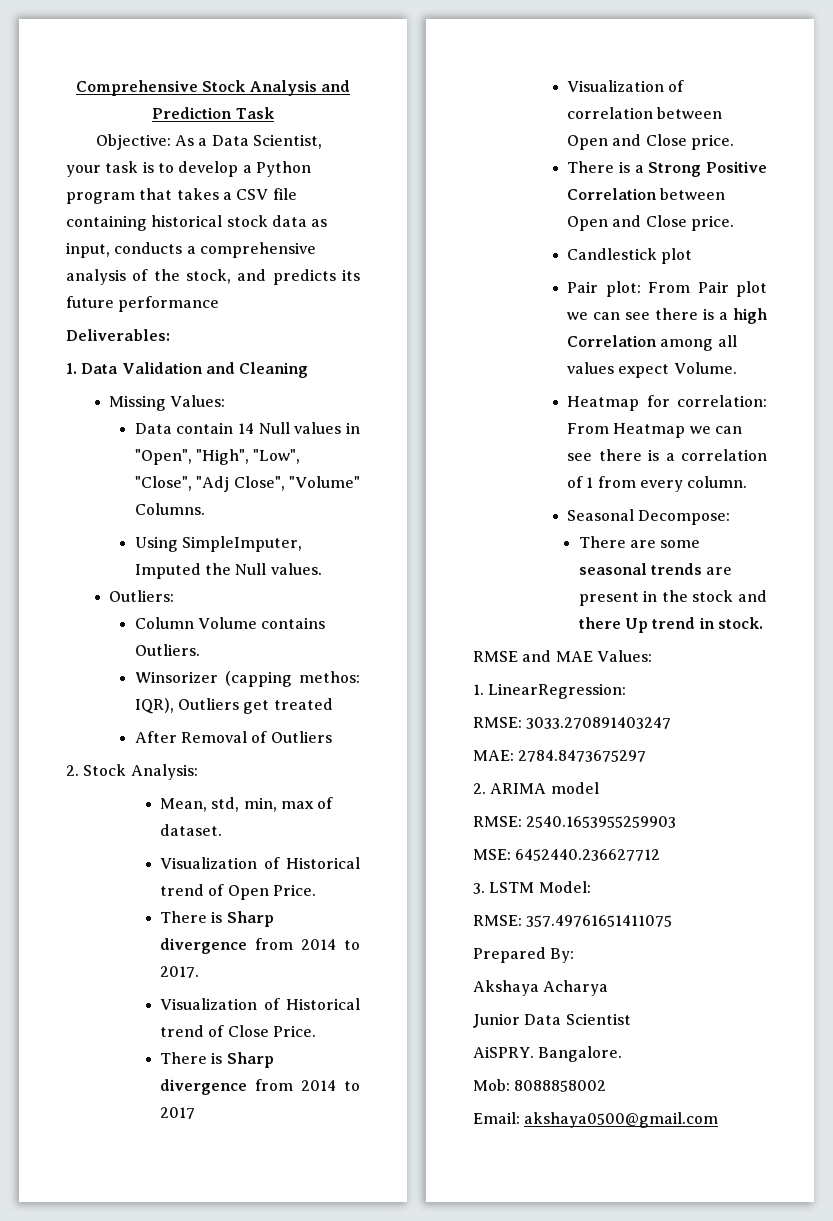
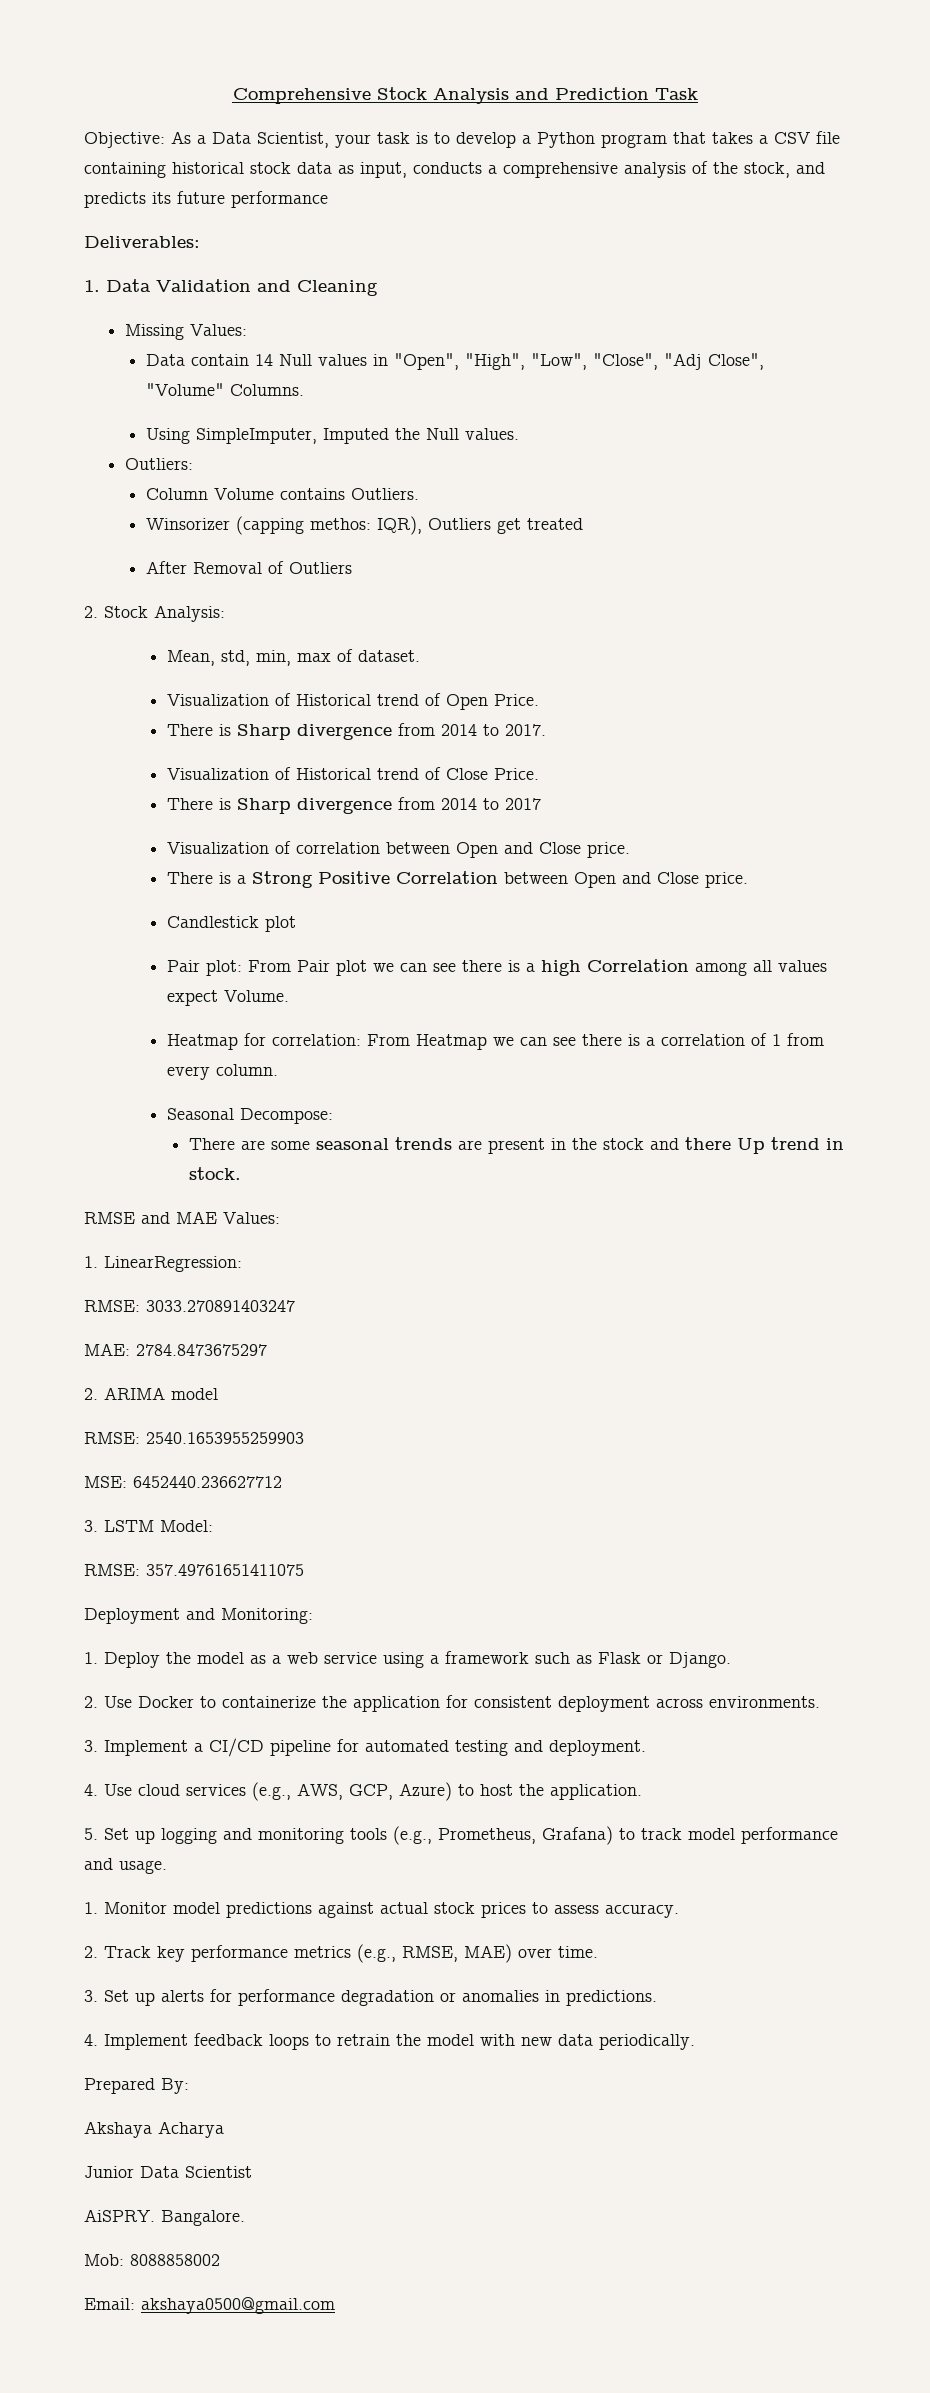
(673, 921) none -> [84,1608,313,1624] [84,1651,731,1668] [84,1695,820,1712] [84,1738,646,1757] [84,1782,642,1801] [84,1826,838,1845] [84,1858,167,1874] [84,1902,679,1918] [84,1944,598,1963] [84,1989,657,2006] [84,2033,695,2050] // Deployment and Monitoring: // 1. Deploy the model as a web service using a framework such as Flask or Django. // 2. Use Docker to containerize the application for consistent deployment across environments. // 3. Implement a CI/CD pipeline for automated testing and deployment. // 4. Use cloud services (e.g., AWS, GCP, Azure) to host the application. // 5. Set up logging and monitoring tools (e.g., Prometheus, Grafana) to track model performance and usage. // 1. Monitor model predictions against actual stock prices to assess accuracy. // 2. Track key performance metrics (e.g., RMSE, MAE) over time. // 3. Set up alerts for performance degradation or anomalies in predictions. // 4. Implement feedback loops to retrain the model with new data periodically.

